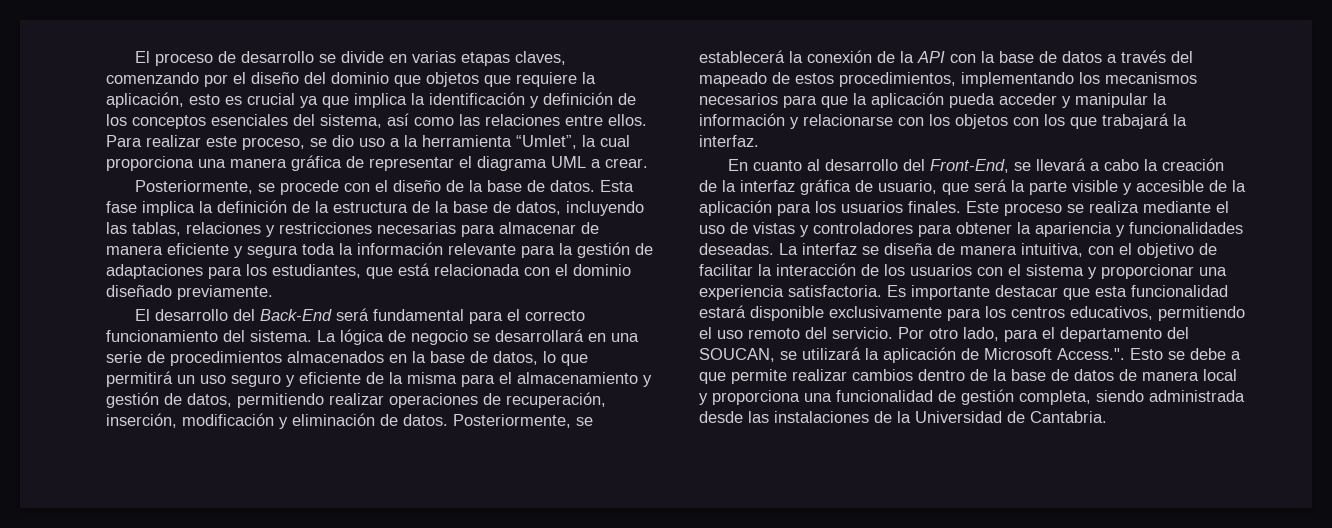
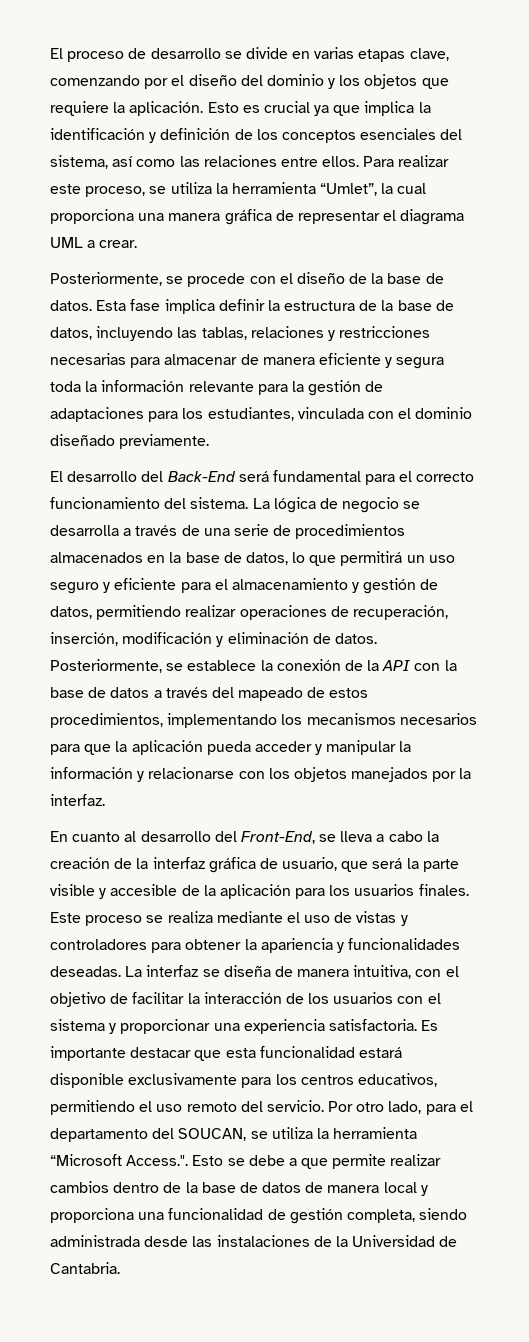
[515,51,567,65] claves, -> [409,48,449,61] clave,
[394,75,421,87] que -> [328,75,361,89] y los
[106,92,220,108] aplicación, esto -> [129,101,239,116] aplicación. Esto
[332,135,400,147] dio uso a -> [170,182,212,194] utiliza
[199,200,310,213] la definición de -> [218,299,265,311] definir
[366,263,520,279] que está relacionada -> [297,407,364,419] vinculada
[495,329,606,342] desarrollará en -> [50,525,200,536] desarrolla a través de
[366,372,457,384] de la misma -> (177, 584) none
[699,50,785,63] establecerá -> [187,660,257,671] establece
[1013,113,1169,129] con los que trabajará -> [351,767,457,782] manejados por
[1036,158,1087,171] llevará -> [340,831,373,842] lleva
[802,347,1052,363] utilizará la aplicación de Microsoft -> [271,1127,418,1139] [50,1154,122,1166] utiliza la herramienta “Microsoft

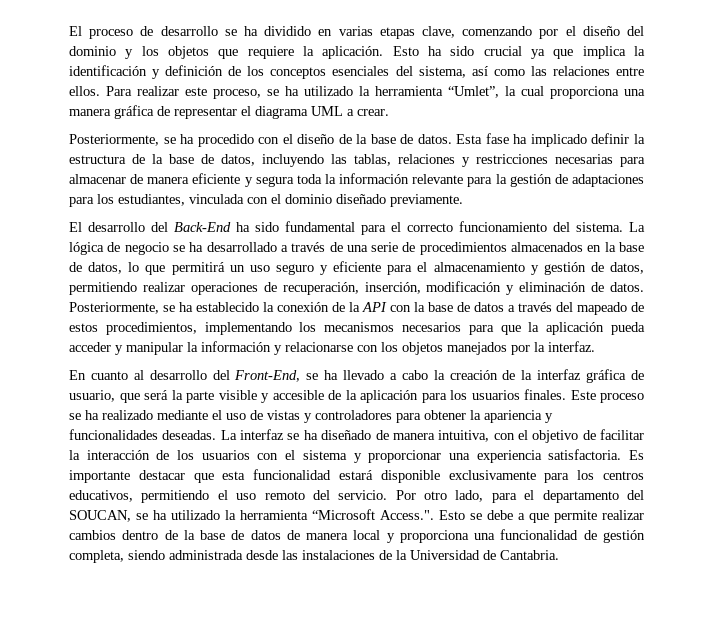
[245,47,288,59] divide -> [244,26,312,36] ha dividido
[242,105,260,113] es -> [428,46,475,56] ha sido
[170,182,212,194] utiliza -> [285,86,353,96] ha utilizado
[187,273,246,287] procede -> [180,134,254,147] ha procedido
[164,299,215,314] implica -> [513,134,587,147] ha implicado
[238,471,269,482] será -> [236,222,279,232] ha sido
[50,525,119,536] desarrolla -> [189,242,277,252] ha desarrollado
[187,660,257,671] establece -> [179,302,259,312] ha establecido
[340,831,373,842] lleva -> [324,370,385,380] ha llevado
[167,911,213,923] realiza -> [85,410,153,420] ha realizado
[223,965,271,977] diseña -> [303,430,372,440] ha diseñado
[271,1127,313,1139] utiliza -> [153,510,220,520] ha utilizado

